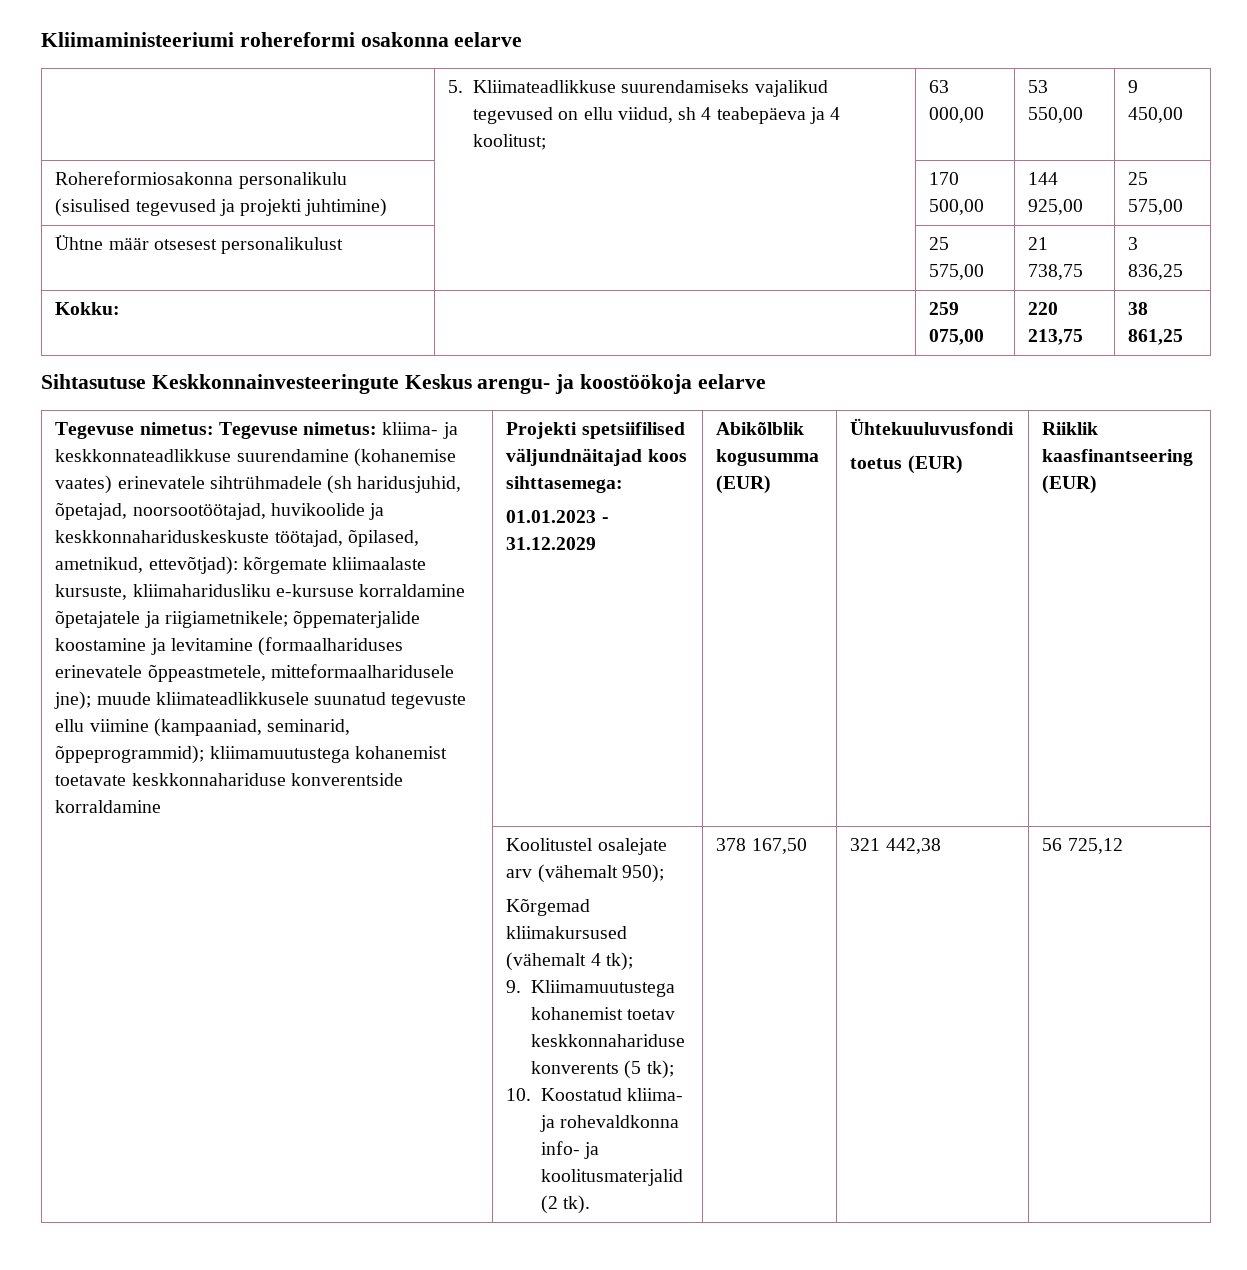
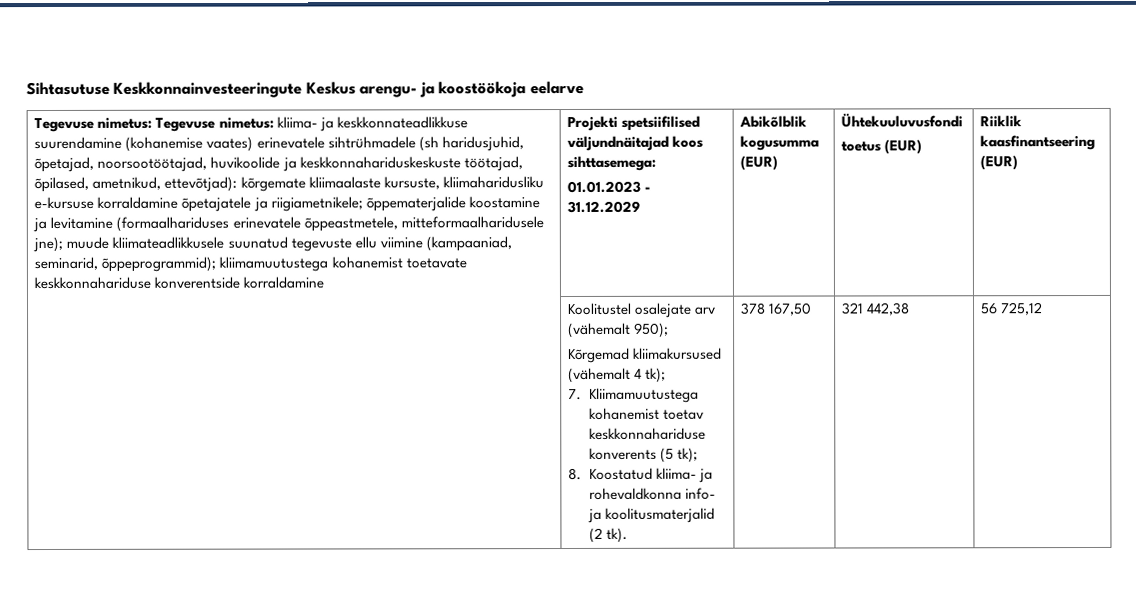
[41,32,523,47] [448,80,828,97] [473,107,841,124] [473,134,547,150] [929,80,950,93] [929,107,985,123] [1028,80,1049,93] [1028,107,1084,123] [1128,80,1139,93] [1128,107,1184,123] [55,171,347,189] [55,198,388,217] [929,172,960,185] [929,199,985,215] [1028,172,1059,185] [1028,199,1084,215] [1128,172,1149,185] [1128,199,1184,215] [55,235,344,254] [929,237,950,250] [929,264,985,280] [1028,237,1049,250] [1028,264,1084,280] [1128,237,1139,250] [1128,264,1184,280] [55,302,121,315] [929,302,960,315] [929,329,985,345] [1028,302,1059,315] [1028,329,1084,345] [1128,302,1149,315] [1128,329,1184,345] Kliimaministeeriumi rohereformi osakonna eelarve // | 5. Kliimateadlikkuse suurendamiseks vajalikud tegevused on ellu viidud, sh 4 teabepäeva ja 4 koolitust; | 63 000,00 | 53 550,00 | 9 450,00 // Rohereformiosakonna personalikulu (sisulised tegevused ja projekti juhtimine) | | 170 500,00 | 144 925,00 | 25 575,00 // Ühtne määr otsesest personalikulust | | 25 575,00 | 21 738,75 | 3 836,25 // Kokku: | | 259 075,00 | 220 213,75 | 38 861,25 // -> (26, 88) none
[506,980,522,993] 9. -> [568,388,583,401] 7.
[506,1088,532,1101] 10. -> [568,467,583,481] 8.

